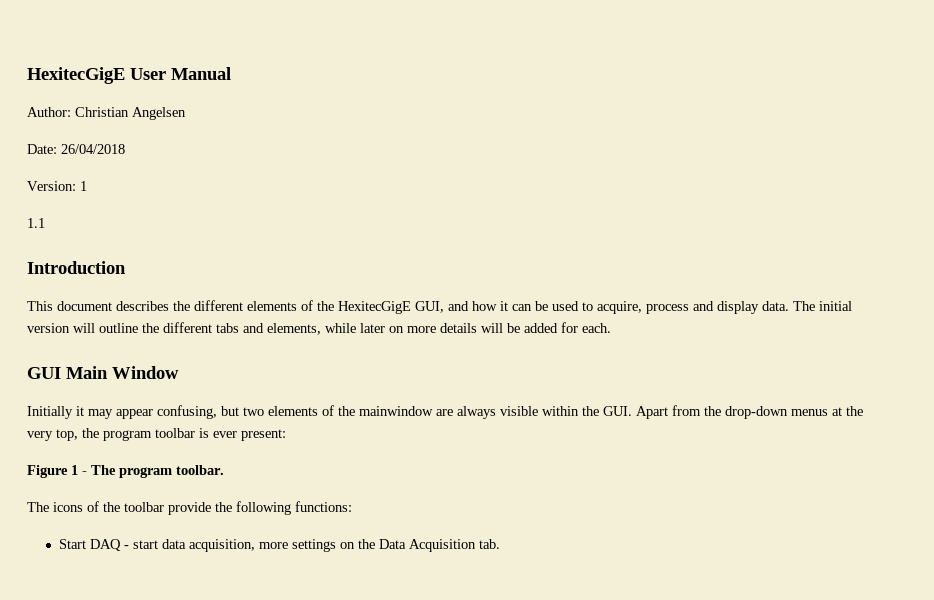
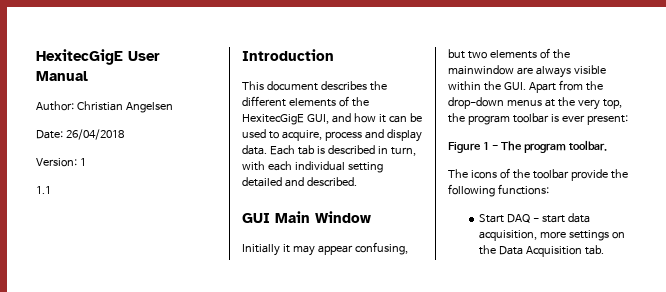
[793,301,852,311] [27,322,611,335] The initial version will outline the different tabs and elements, while later on more details will be added for each. -> [269,145,416,156] [242,161,383,173] [242,177,357,187] Each tab is described in turn, with each individual setting detailed and described.

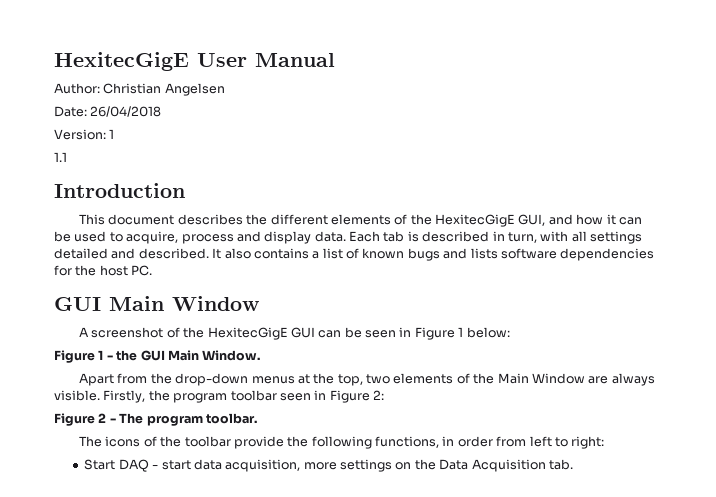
[267,161,383,173] each individual setting -> [571,231,642,244] all settings
[242,211,371,223] [242,242,408,256] [448,48,570,59] [448,65,606,78] [448,81,526,91] // GUI Main Window // Initially it may appear confusing, but two elements of the mainwindow are always visible within the GUI. -> [212,248,655,261] [54,265,153,276] [54,296,259,311] [79,327,510,340] [54,350,261,363] It also contains a list of known bugs and lists software dependencies for the host PC. // GUI Main Window // A screenshot of the HexitecGigE GUI can be seen in Figure 1 below: // Figure 1 - the GUI Main Window. //
[577,99,622,110] [448,113,628,125] [448,142,489,153] very top, the program toolbar is ever present: // Figure 1 -> [337,373,655,386] [54,390,384,403] [54,413,107,426] top, two elements of the Main Window are always visible. Firstly, the program toolbar seen in Figure 2: // Figure 2
[497,184,549,195] functions: -> [375,436,605,449] functions, in order from left to right:

